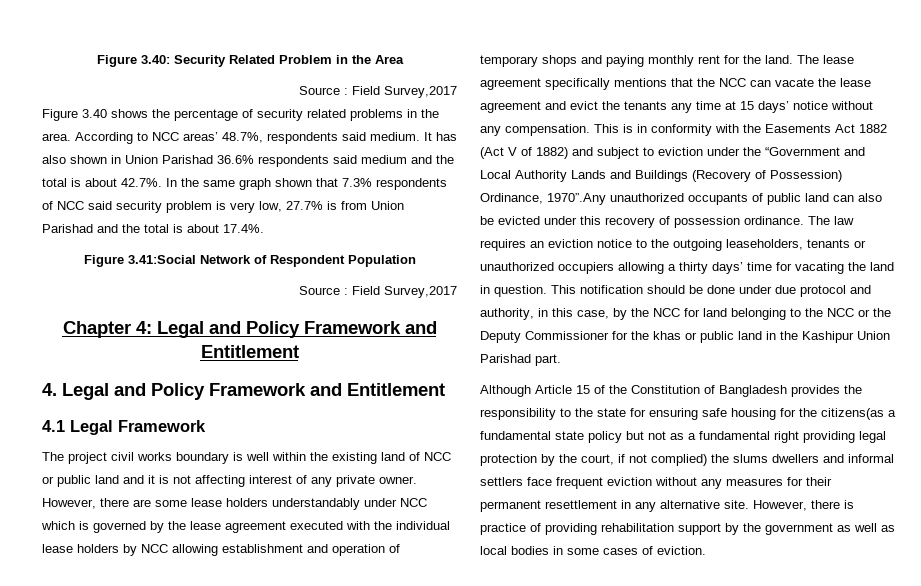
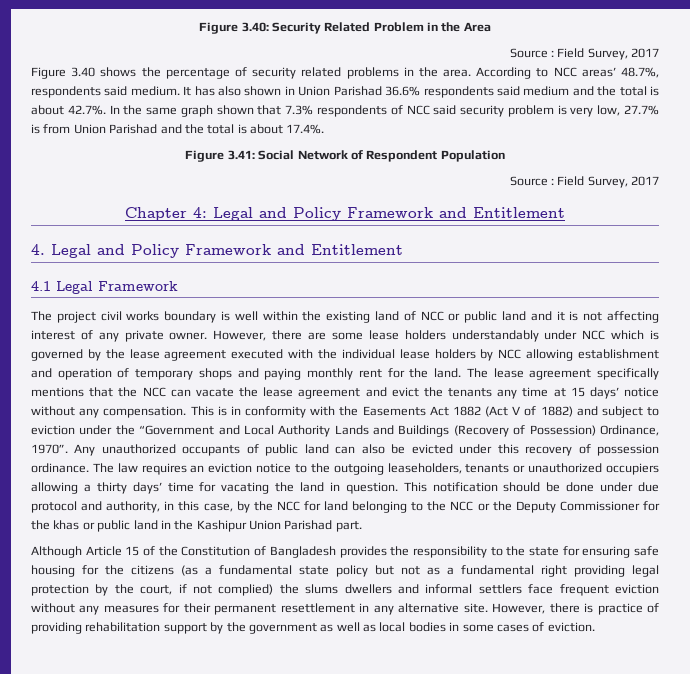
[384,86,457,98] Survey,2017 -> [587,48,659,60] Survey, 2017
[127,255,196,264] 3.41:Social -> [227,150,295,160] 3.41: Social
[384,286,457,298] Survey,2017 -> [587,176,659,188] Survey, 2017
[547,193,606,205] 1970”.Any -> [31,444,96,456] 1970”. Any
[821,408,884,420] citizens(as -> [131,565,198,576] citizens (as

